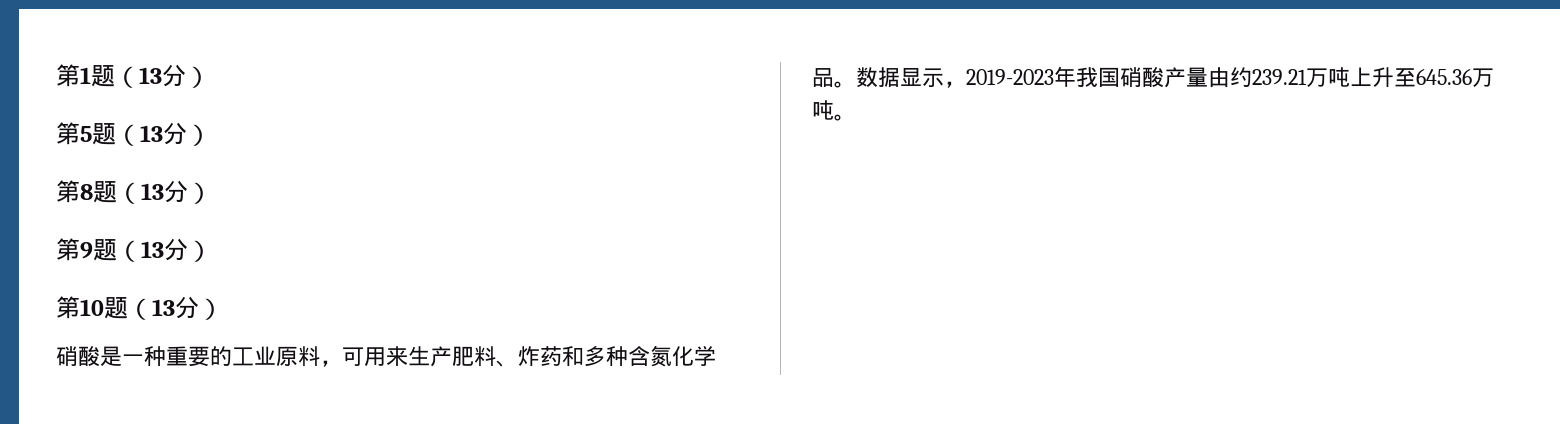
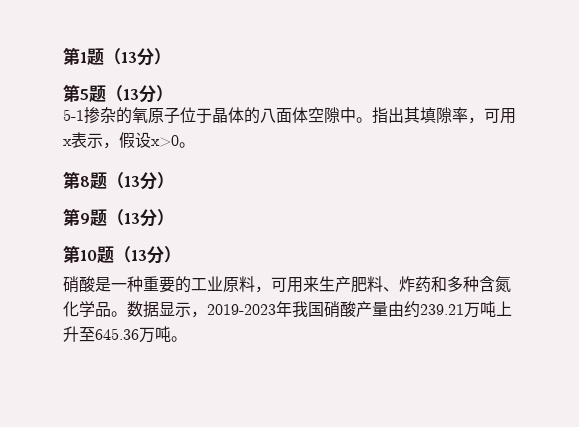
(211, 135) none -> [63,107,516,124] [63,132,195,149] // 5-1掺杂的氧原子位于晶体的八面体空隙中。指出其填隙率，可用x表示，假设x>0。

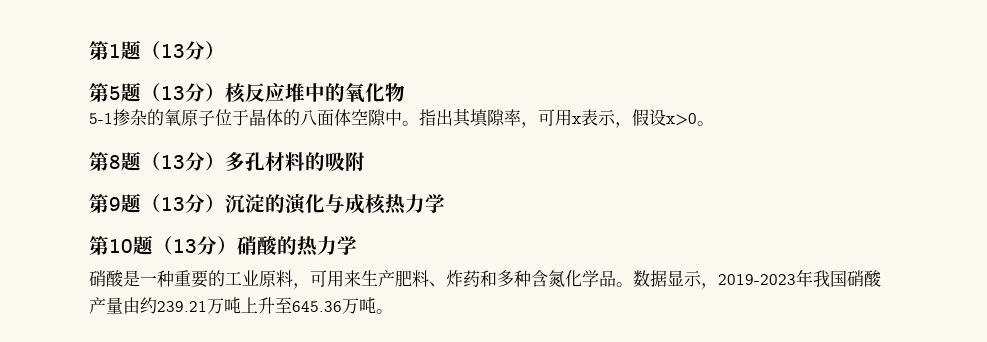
(173, 93) none -> [225,83,405,103] 核反应堆中的氧化物
(174, 180) none -> [225,152,365,172] 多孔材料的吸附
(174, 217) none -> [225,193,445,215] 沉淀的演化与成核热力学
(181, 254) none -> [237,236,357,257] 硝酸的热力学

